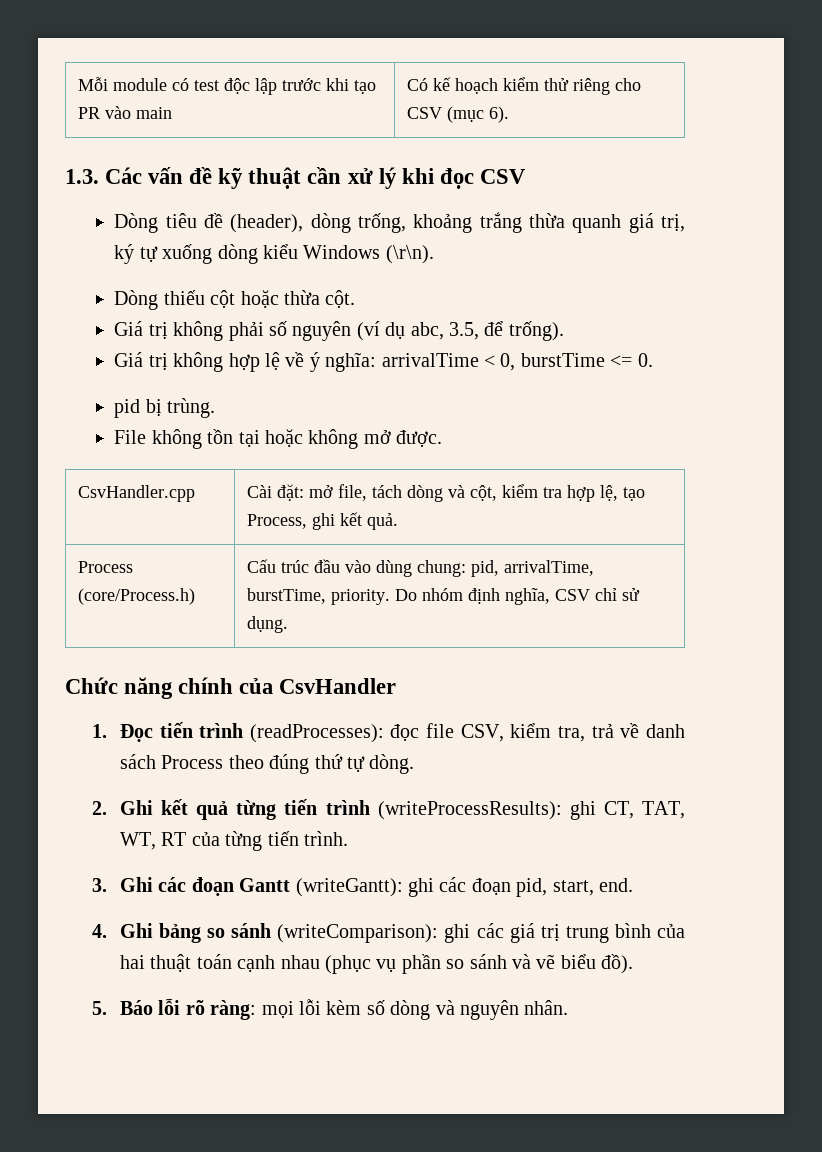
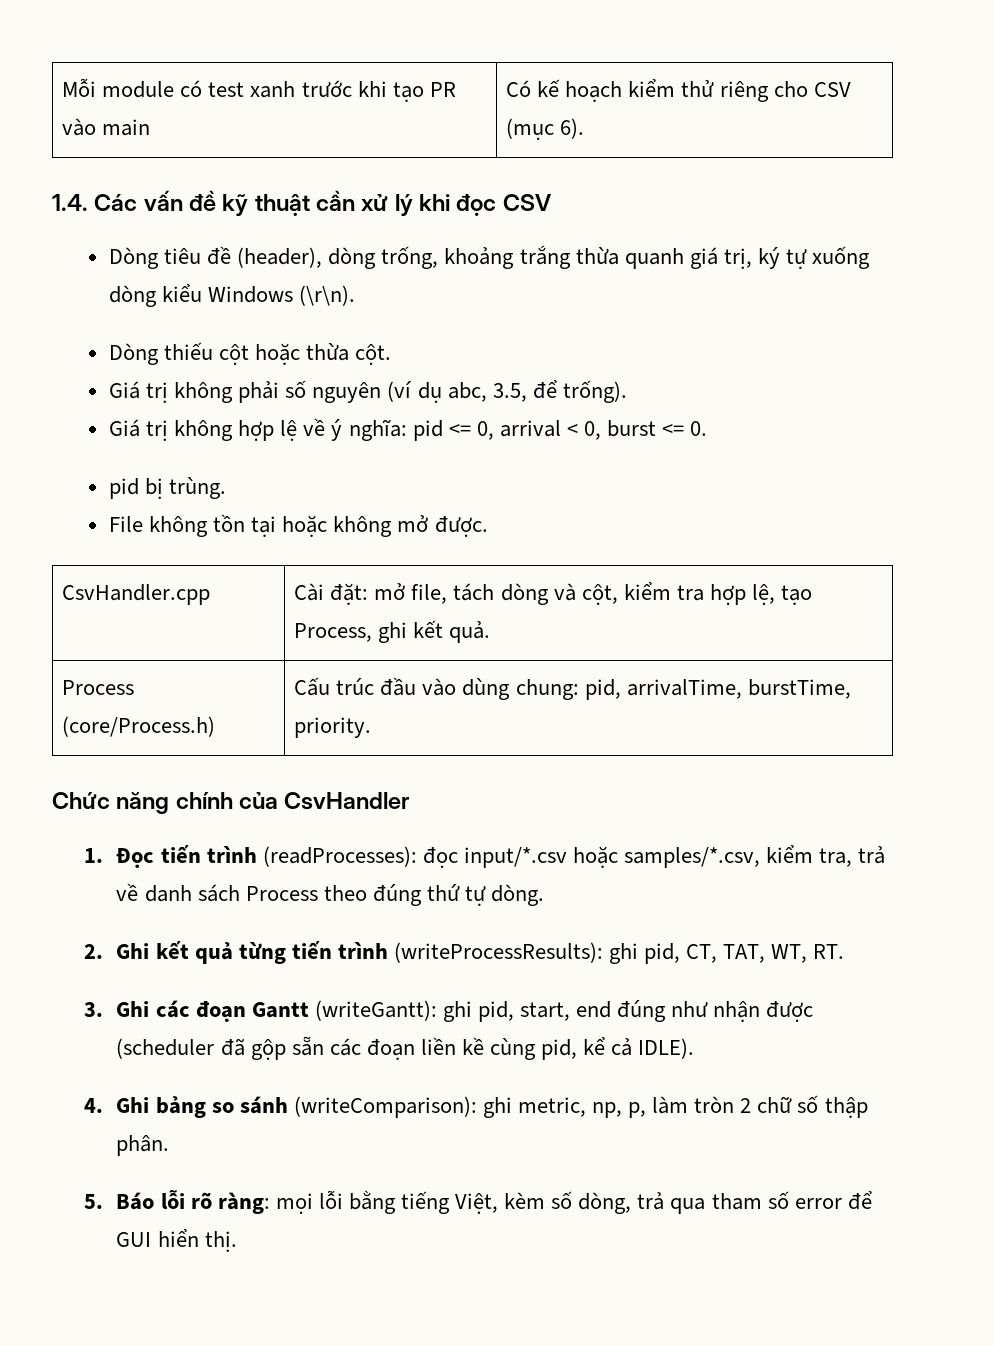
[224,78,278,95] độc lập -> [250,81,296,98] xanh
[65,169,99,184] 1.3. -> [52,194,88,211] 1.4.
[381,353,479,367] arrivalTime -> [412,420,561,441] pid <= 0, arrival
[520,353,605,367] burstTime -> [607,420,657,437] burst
[395,588,641,605] [247,616,289,633] Do nhóm định nghĩa, CSV chỉ sử dụng. -> (372, 727) none
[426,723,504,742] file CSV, -> [463,846,761,868] input/*.csv hoặc samples/*.csv,
(596, 810) none -> [644,943,681,964] pid,
[161,831,348,851] RT của từng tiến trình. -> [813,944,845,959] RT.
[439,877,633,897] các đoạn pid, start, end. -> [477,1000,814,1022] [116,1036,695,1060] pid, start, end đúng như nhận được (scheduler đã gộp sẵn các đoạn liền kề cùng pid, kể cả IDLE).
[476,923,685,943] [119,954,634,974] các giá trị trung bình của hai thuật toán cạnh nhau (phục vụ phần so sánh và vẽ biểu đồ). -> [517,1095,868,1118] [116,1135,170,1156] metric, np, p, làm tròn 2 chữ số thập phân.
[326,1000,569,1020] kèm số dòng và nguyên nhân. -> [348,1190,872,1214] [116,1228,237,1252] bằng tiếng Việt, kèm số dòng, trả qua tham số error để GUI hiển thị.

